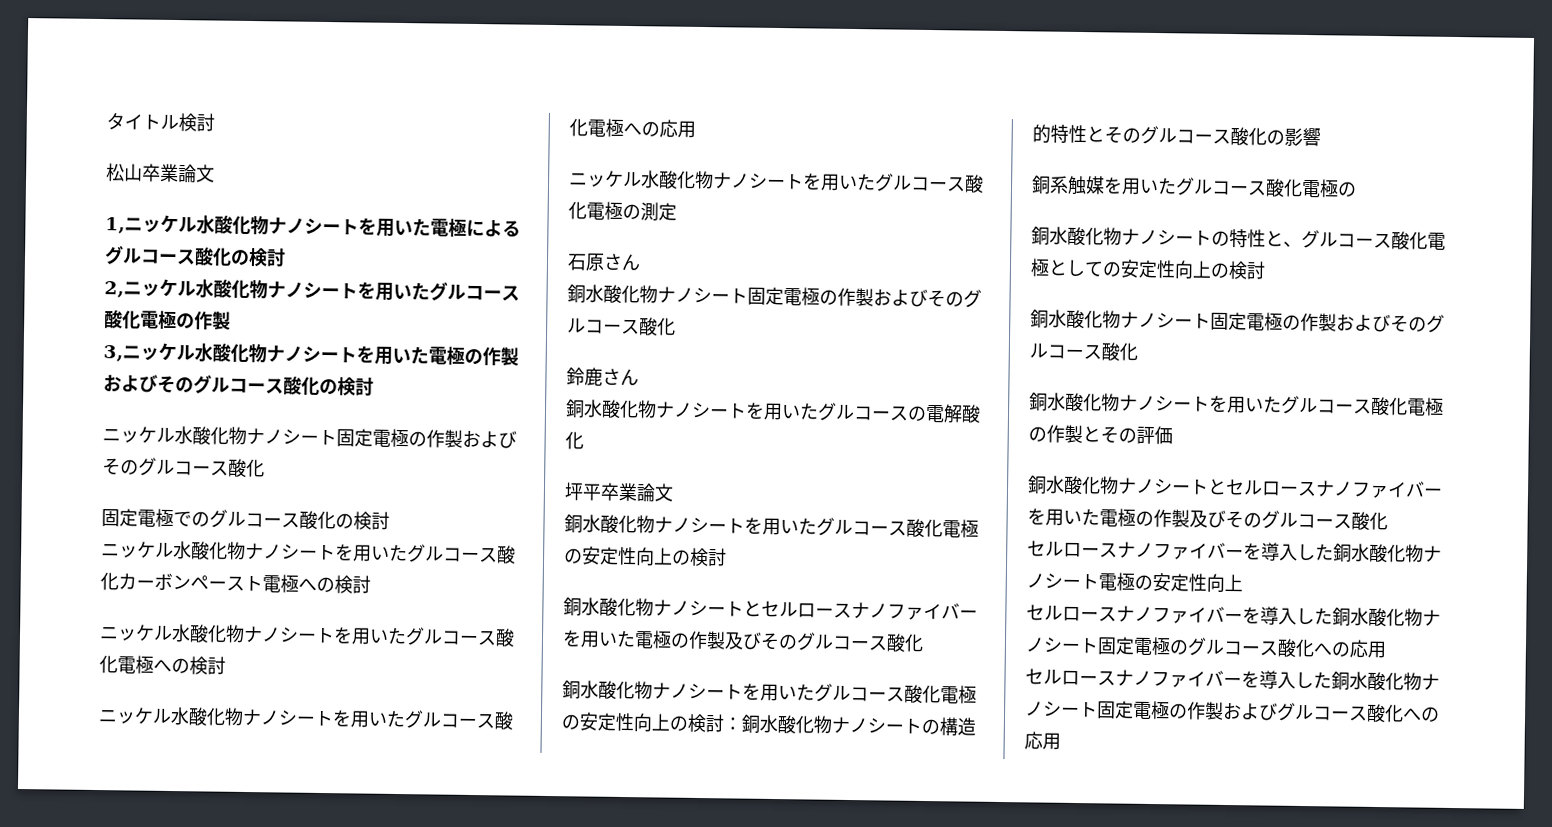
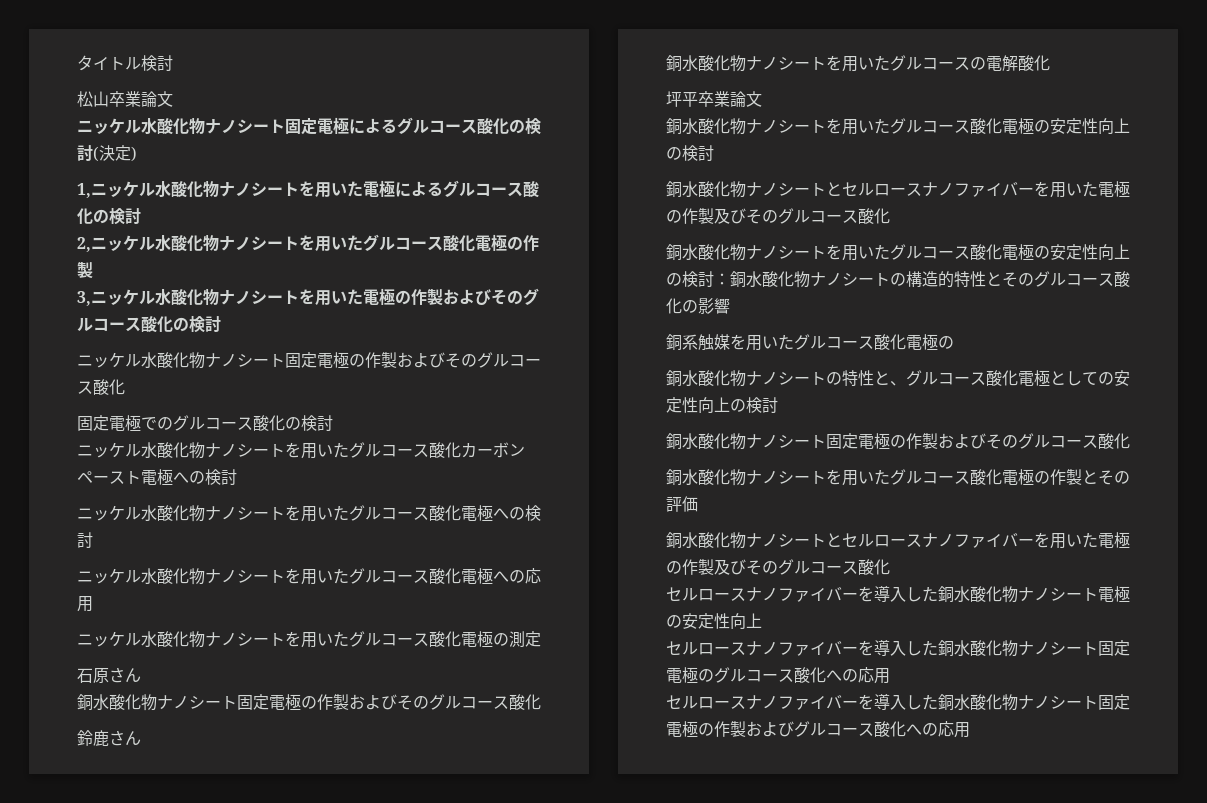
(215, 173) none -> [77,117,541,135] [77,145,137,162] // ニッケル水酸化物ナノシート固定電極によるグルコース酸化の検討(決定)

